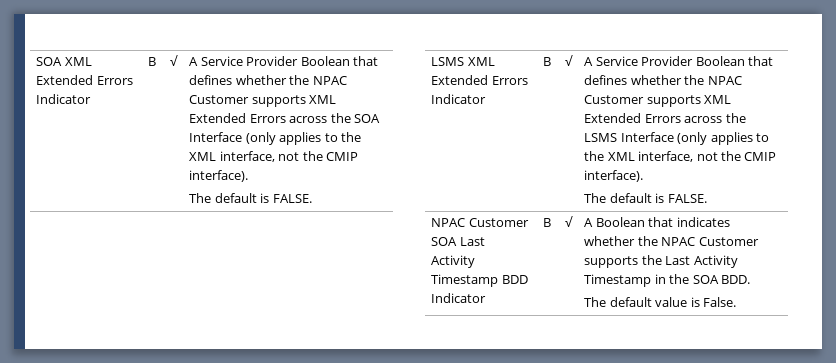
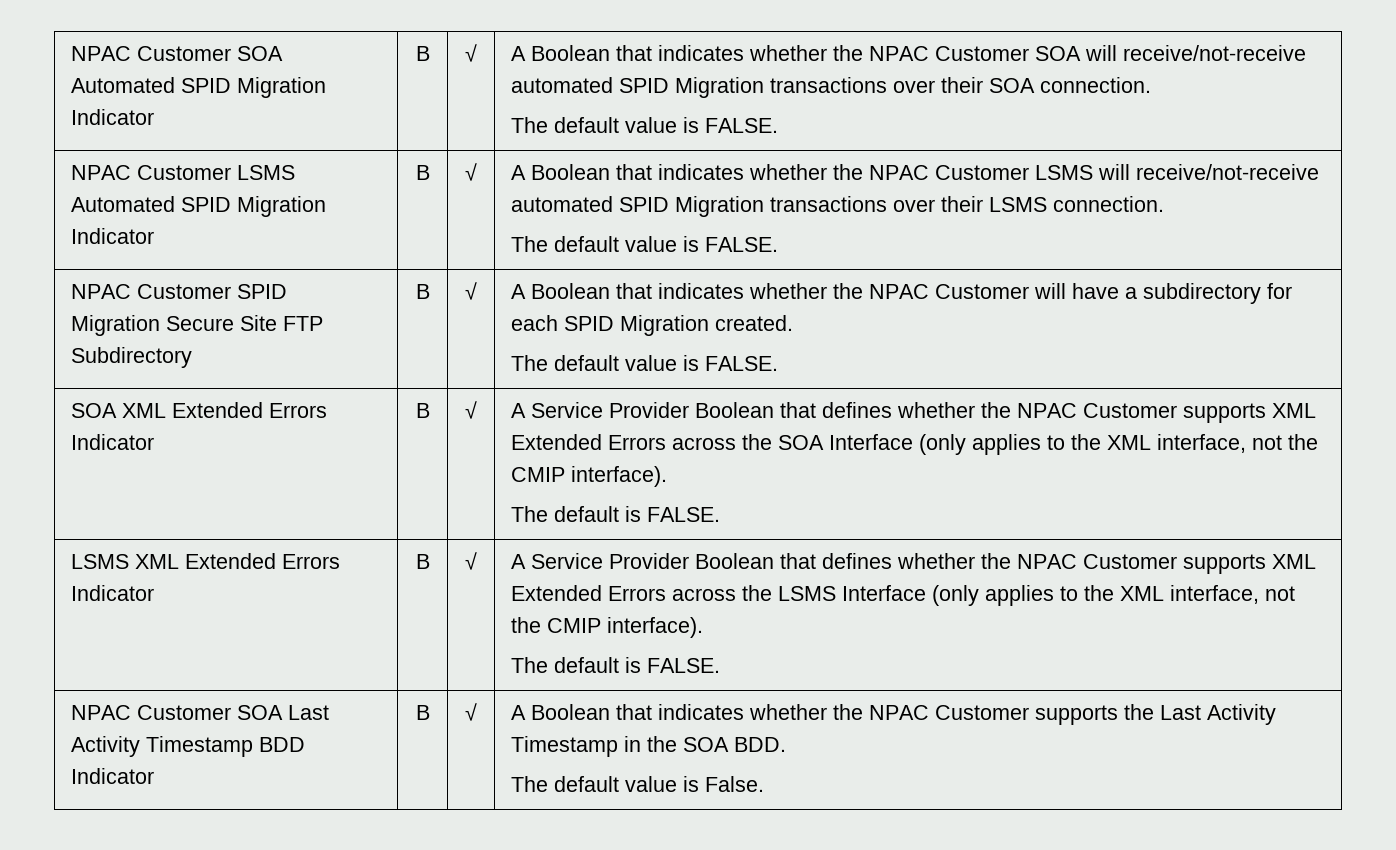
(36, 61) none -> [71,46,284,61] [71,77,327,98] [71,109,155,125] [415,46,430,61] [465,44,477,62] [511,45,1307,61] [511,77,1152,98] [511,117,779,133] [71,165,296,180] [71,196,327,217] [71,228,155,244] [415,165,430,180] [465,163,477,181] [511,164,1320,180] [511,196,1165,217] [511,236,779,252] [71,284,288,299] [71,315,324,336] [71,347,193,368] [415,284,430,299] [465,282,477,300] [511,283,1293,304] [511,315,794,336] [511,355,779,371] NPAC Customer SOA Automated SPID Migration Indicator | B | √ | A Boolean that indicates whether the NPAC Customer SOA will receive/not-receive automated SPID Migration transactions over their SOA connection. // The default value is FALSE. // NPAC Customer LSMS Automated SPID Migration Indicator | B | √ | A Boolean that indicates whether the NPAC Customer LSMS will receive/not-receive automated SPID Migration transactions over their LSMS connection. // The default value is FALSE. // NPAC Customer SPID Migration Secure Site FTP Subdirectory | B | √ | A Boolean that indicates whether the NPAC Customer will have a subdirectory for each SPID Migration created. // The default value is FALSE. //

